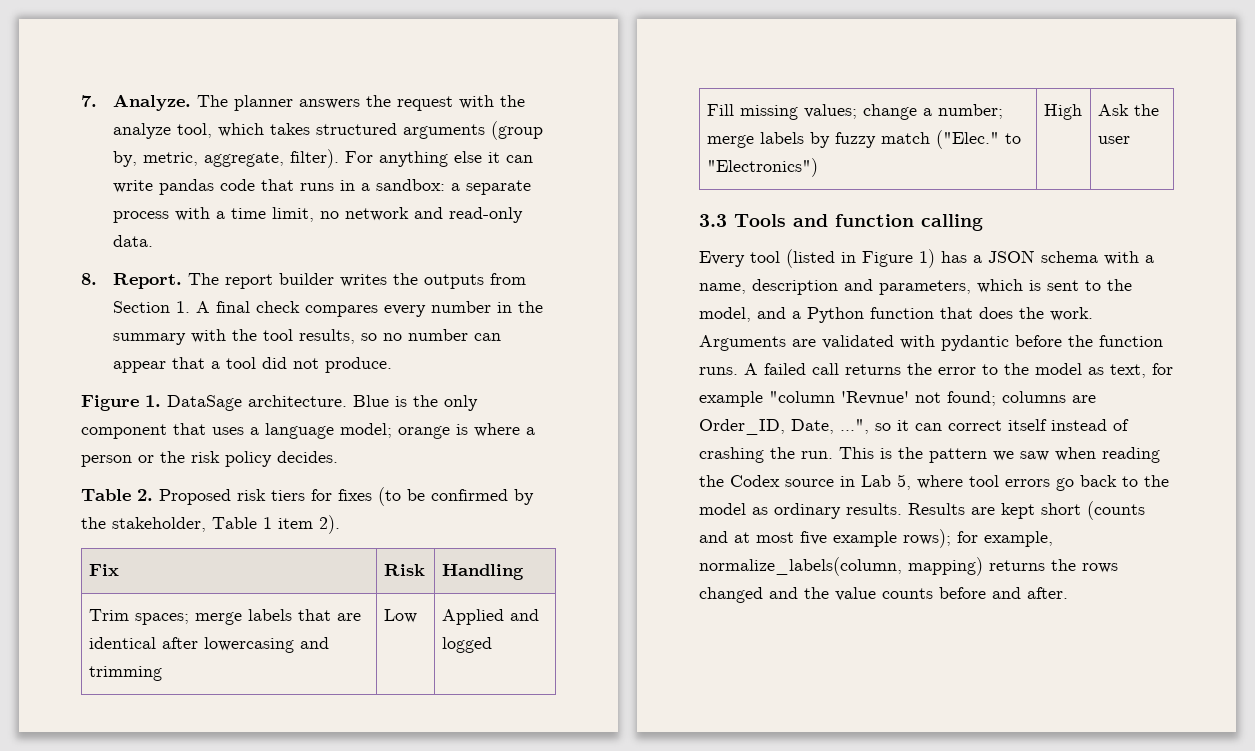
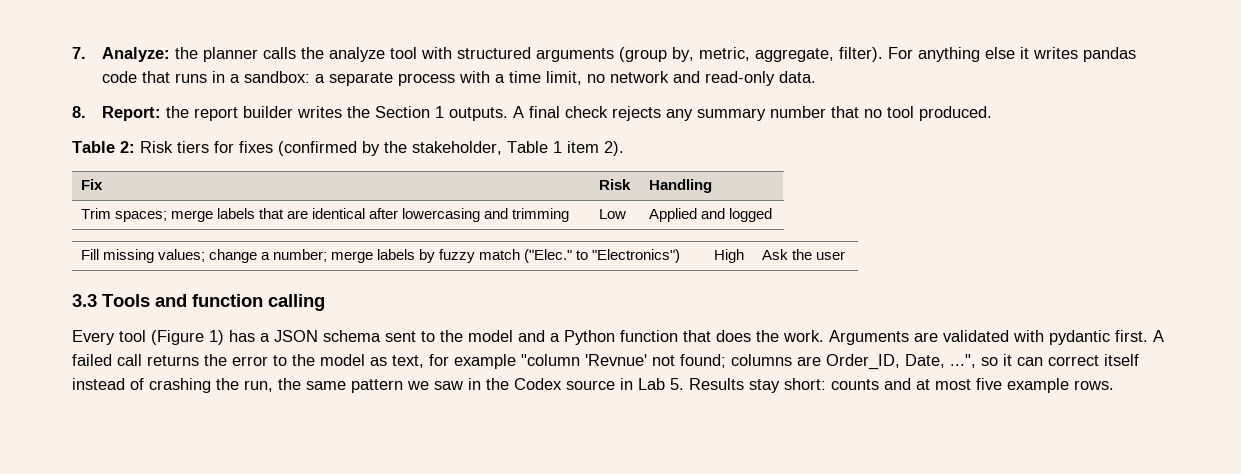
[113,94,526,111] [113,123,311,139] Analyze. The planner answers the request with the analyze tool, which takes -> [101,47,452,62] Analyze: the planner calls the analyze tool with
[506,155,534,163] [113,180,154,193] can write -> [1032,47,1078,59] writes
[113,273,220,289] Report. The -> [101,106,189,121] Report: the
[424,273,527,289] [113,301,544,317] [113,329,502,345] [113,357,393,373] [81,395,478,411] [81,423,535,439] [81,451,338,467] [81,487,508,506] outputs from Section 1. A final check compares every number in the summary with the tool results, so no number can appear that a tool did not produce. // Figure 1. DataSage architecture. Blue is the only component that uses a language model; orange is where a person or the risk policy decides. // Table 2. Proposed risk tiers for fixes (to be confirmed -> [374,106,992,121] [72,141,357,156] Section 1 outputs. A final check rejects any summary number that no tool produced. // Table 2: Risk tiers for fixes (confirmed
[786,249,913,268] (listed in Figure -> [151,330,204,345] (Figure
[1104,251,1154,265] [699,279,1041,295] with a name, description and parameters, which is -> (381, 336) none
[699,307,751,322] model, -> [468,330,513,342] model
[1015,335,1163,347] [699,367,738,375] before the function runs. -> [1115,330,1148,342] first.
[801,447,923,459] run. This is the -> [244,378,346,392] run, the same
[1055,447,1160,463] when reading -> [468,378,481,390] in
[897,474,1169,491] [699,501,1145,520] 5, where tool errors go back to the model as ordinary results. Results are kept short (counts -> [670,378,879,393] 5. Results stay short: counts
[903,529,1053,548] [699,557,1118,576] [699,587,1068,603] rows); for example, normalize_labels(column, mapping) returns the rows changed and the value counts before and after. -> [1074,380,1114,390] rows.

